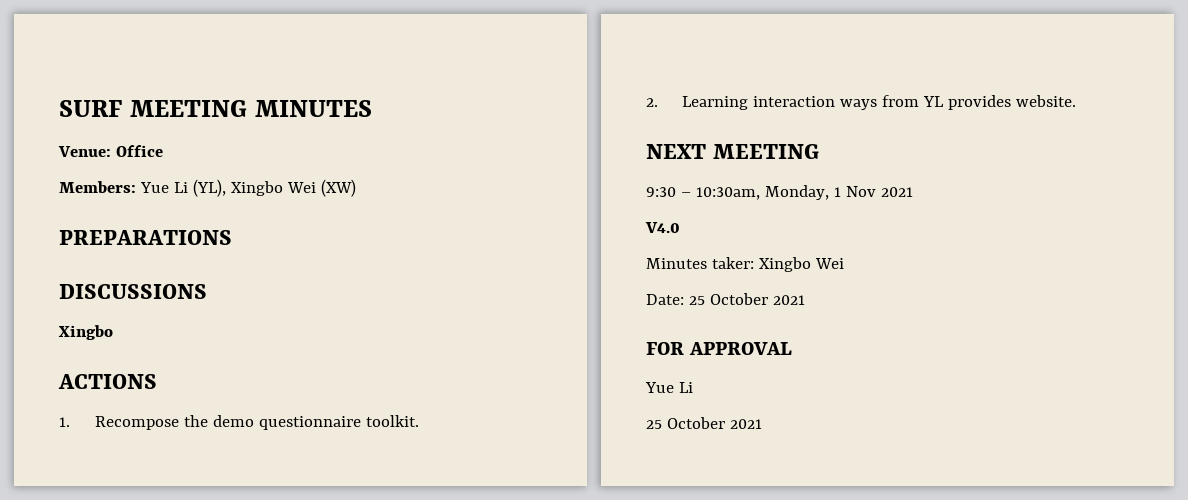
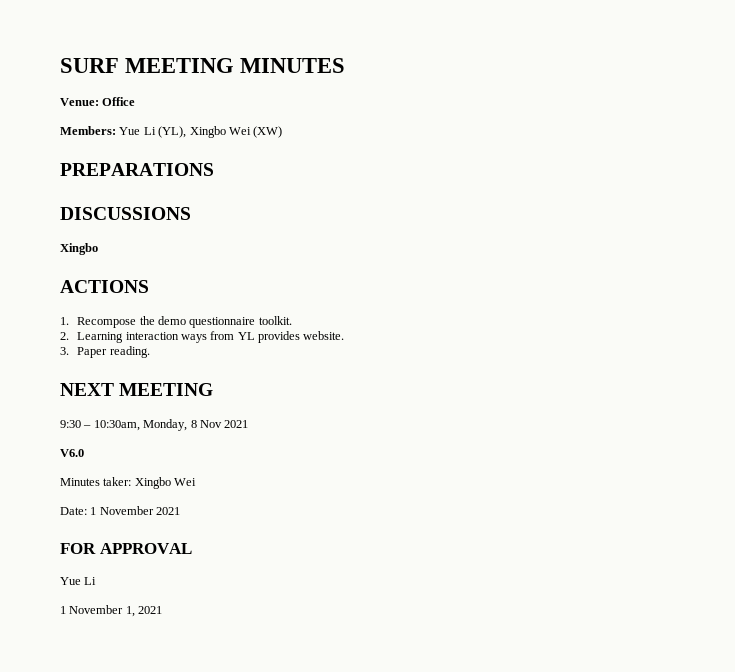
(1077, 101) none -> [60,346,150,358] // 3. Paper reading.
[833,187,841,197] 1 -> [190,420,197,428] 8
[645,222,680,233] V4.0 -> [60,449,84,457] V6.0
[688,293,768,305] 25 October -> [90,506,154,515] 1 November
[646,417,725,429] 25 October -> [60,605,135,617] 1 November 1,

